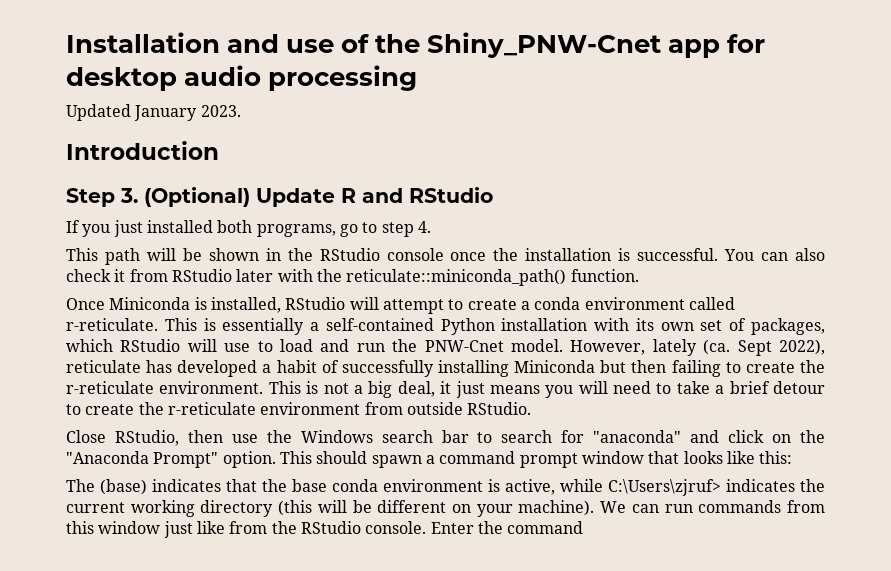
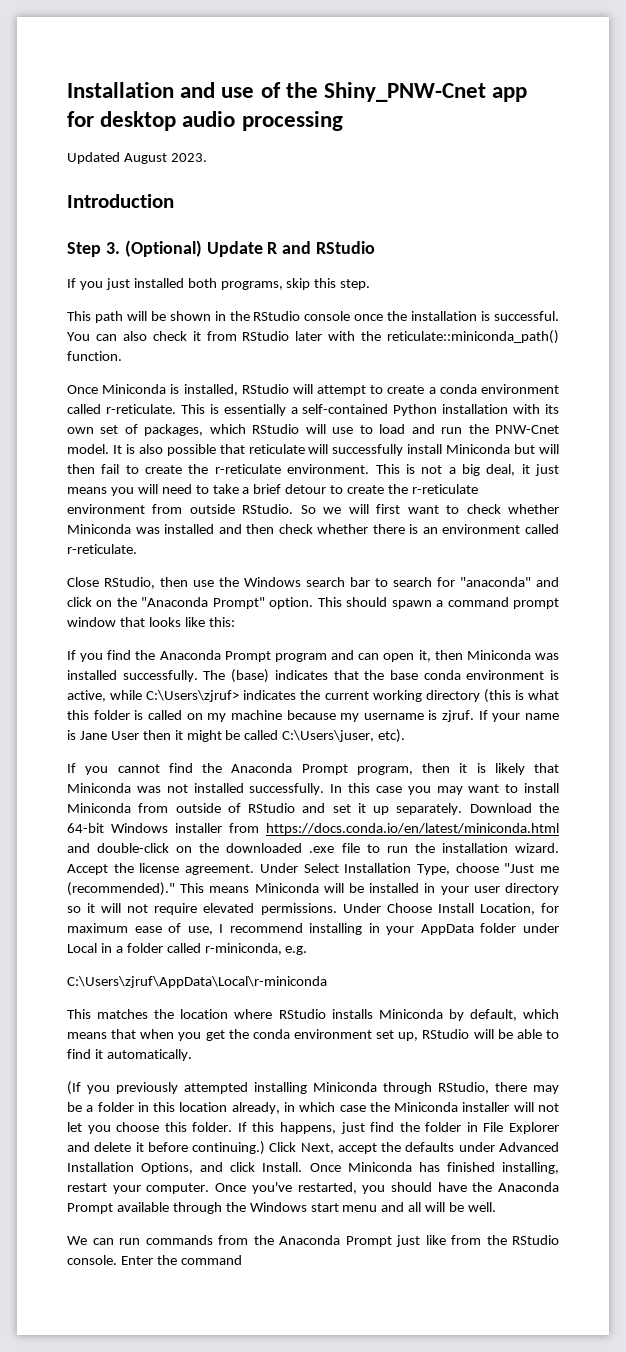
[134,105,198,121] January -> [123,153,167,164] August
[339,221,431,237] go to step 4. -> [286,278,371,290] skip this step.
[570,339,825,356] [66,360,721,377] However, lately (ca. Sept 2022), reticulate has developed a habit of successfully installing Miniconda but then failing -> [112,444,559,456] [67,464,120,474] It is also possible that reticulate will successfully install Miniconda but will then fail
(532, 408) none -> [300,504,559,514] [67,524,559,534] [67,544,137,554] So we will first want to check whether Miniconda was installed and then check whether there is an environment called r-reticulate.
(793, 457) none -> [67,650,559,662] [67,670,198,682] If you find the Anaconda Prompt program and can open it, then Miniconda was installed successfully.
[317,500,595,517] will be different on your machine). -> [514,690,560,700] [67,710,560,722] [67,729,406,743] [67,763,559,775] [67,783,559,795] [67,803,559,815] [67,823,559,835] [67,843,559,853] [67,863,559,875] [67,882,559,896] [67,903,559,915] [67,923,559,935] [67,943,308,955] [67,976,327,988] [67,1009,560,1021] [67,1029,560,1041] [67,1049,192,1061] [67,1081,559,1095] [67,1102,559,1114] [67,1122,559,1134] [67,1141,559,1155] [67,1162,559,1174] [67,1182,559,1194] [67,1202,497,1214] is what this folder is called on my machine because my username is zjruf. If your name is Jane User then it might be called C:\Users\juser, etc). // If you cannot find the Anaconda Prompt program, then it is likely that Miniconda was not installed successfully. In this case you may want to install Miniconda from outside of RStudio and set it up separately. Download the 64-bit Windows installer from https://docs.conda.io/en/latest/miniconda.html and double-click on the downloaded .exe file to run the installation wizard. Accept the license agreement. Under Select Installation Type, choose "Just me (recommended)." This means Miniconda will be installed in your user directory so it will not require elevated permissions. Under Choose Install Location, for maximum ease of use, I recommend installing in your AppData folder under Local in a folder called r-miniconda, e.g. // C:\Users\zjruf\AppData\Local\r-miniconda // This matches the location where RStudio installs Miniconda by default, which means that when you get the conda environment set up, RStudio will be able to find it automatically. // (If you previously attempted installing Miniconda through RStudio, there may be a folder in this location already, in which case the Miniconda installer will not let you choose this folder. If this happens, just find the folder in File Explorer and delete it before continuing.) Click Next, accept the defaults under Advanced Installation Options, and click Install. Once Miniconda has finished installing, restart your computer. Once you've restarted, you should have the Anaconda Prompt available through the Windows start menu and all will be well. //
[66,521,161,534] this window -> [253,1235,392,1247] the Anaconda Prompt

